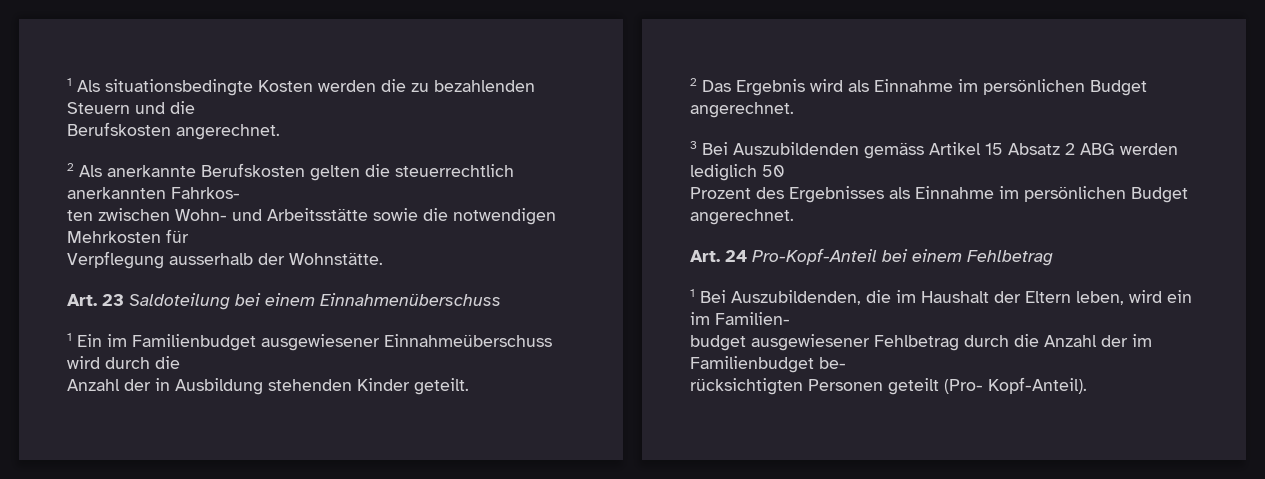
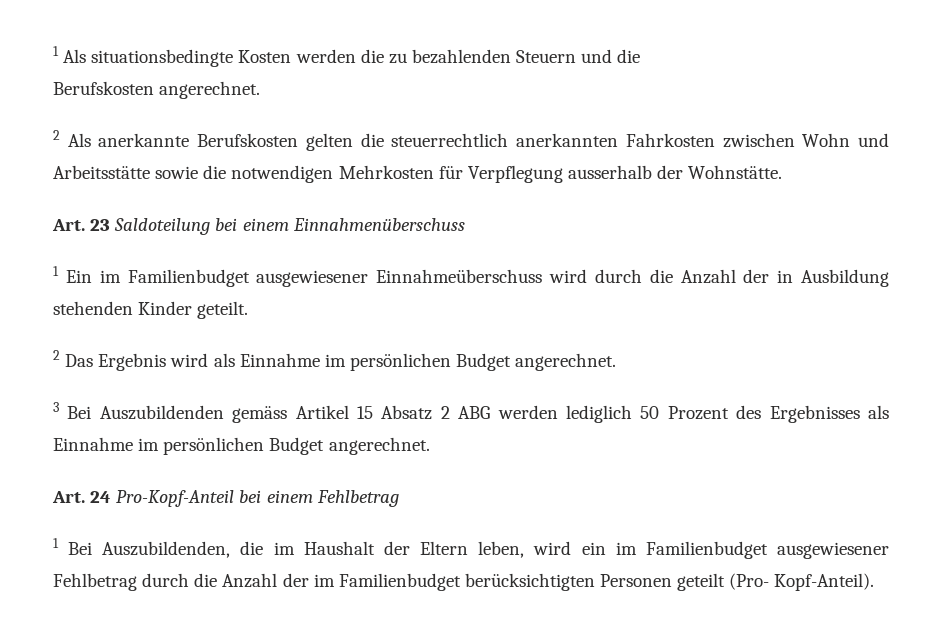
[171,187,240,199] [67,208,227,221] Fahrkos- // ten zwischen Wohn- -> [625,133,851,148] Fahrkosten zwischen Wohn
(189, 236) // -> (463, 172) none
(180, 362) // -> (673, 276) none
(785, 171) // -> (660, 412) none
[715,312,790,325] [690,335,746,351] Familien- // budget -> [645,541,768,559] Familienbudget
[819,357,846,369] [690,378,803,395] be- // rücksichtigten -> [464,573,595,591] berücksichtigten

